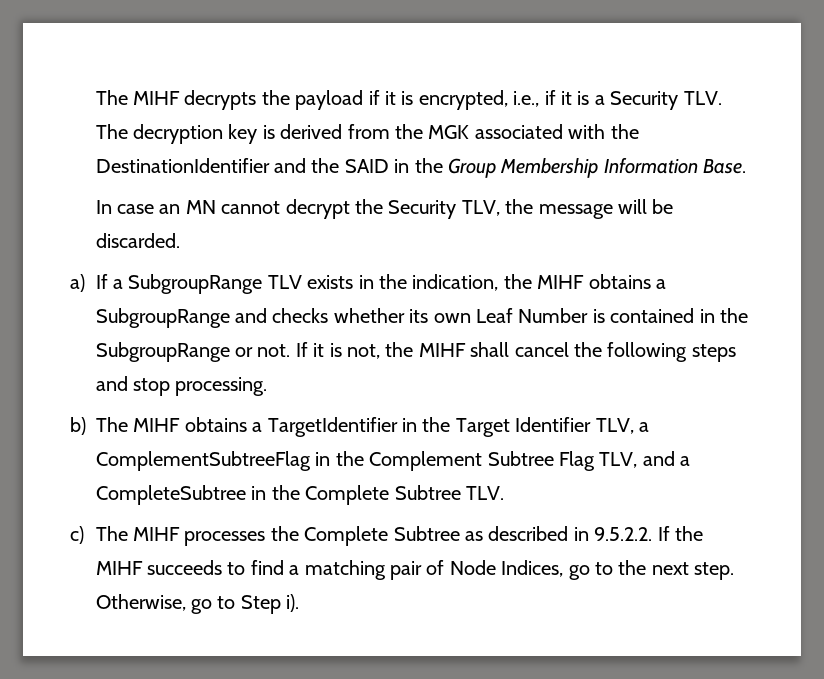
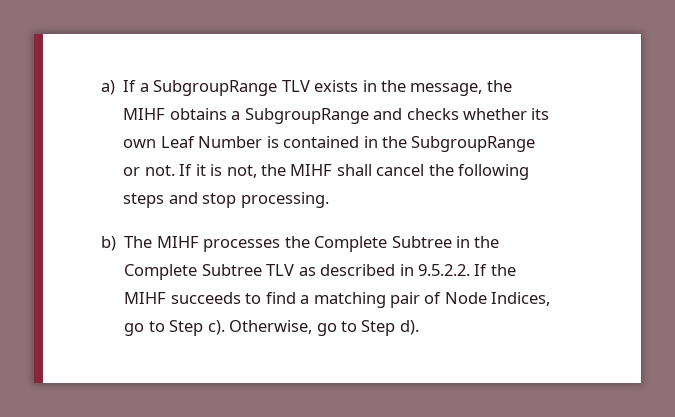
[95,90,722,110] [95,124,639,144] [95,158,747,178] [95,199,674,219] [95,233,180,248] The MIHF decrypts the payload if it is encrypted, i.e., if it is a Security TLV. The decryption key is derived from the MGK associated with the DestinationIdentifier and the SAID in the Group Membership Information Base. // In case an MN cannot decrypt the Security TLV, the message will be discarded. // -> (101, 87) none
[412,274,499,291] indication, -> [410,83,483,96] message,
[184,417,649,437] [96,451,691,471] [96,485,504,505] [70,526,460,546] obtains a TargetIdentifier in the Target Identifier TLV, a ComplementSubtreeFlag in the Complement Subtree Flag TLV, and a CompleteSubtree in the Complete Subtree TLV. // c) The MIHF processes the Complete Subtree -> [203,236,500,252] [124,264,295,280] processes the Complete Subtree in the Complete Subtree TLV
[618,560,735,580] the next step. -> [169,320,225,336] Step c).
[286,594,300,612] i). -> [399,320,419,335] d).

